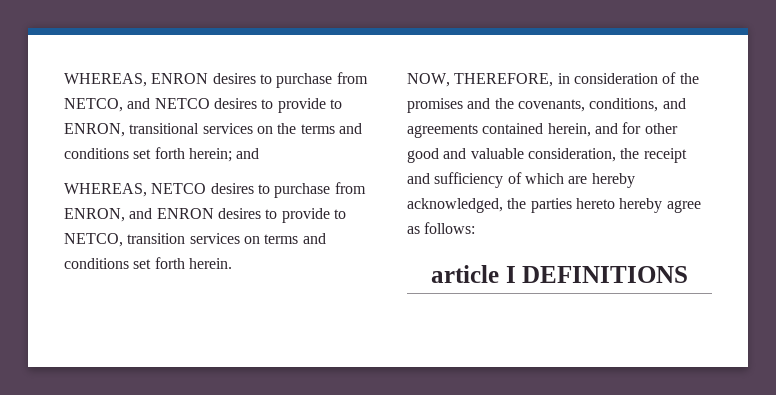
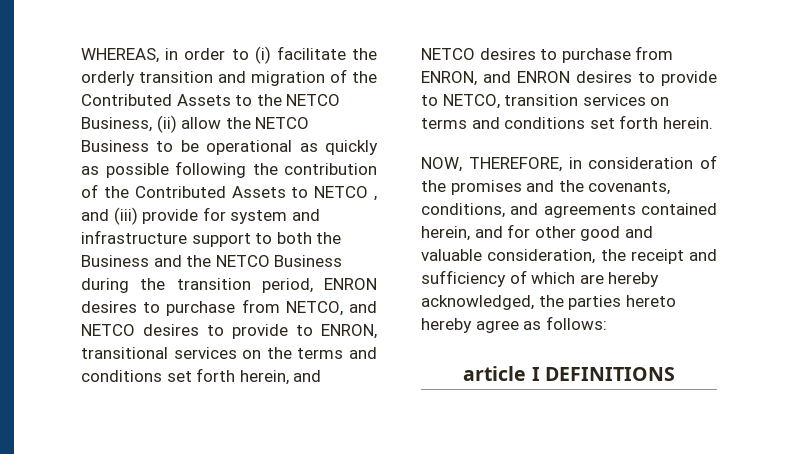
[64,73,147,87] WHEREAS, -> [81,46,377,64] [81,69,377,86] [81,94,341,106] [81,115,310,133] [81,140,378,155] [81,161,377,178] [81,184,377,201] [81,207,320,225] [81,230,342,247] [81,255,343,267] [81,278,313,293] WHEREAS, in order to (i) facilitate the orderly transition and migration of the Contributed Assets to the NETCO Business, (ii) allow the NETCO Business to be operational as quickly as possible following the contribution of the Contributed Assets to NETCO , and (iii) provide for system and infrastructure support to both the Business and the NETCO Business during the transition period,
[188,148,260,162] [64,183,147,197] herein; and // WHEREAS, -> [239,370,322,385] herein, and

